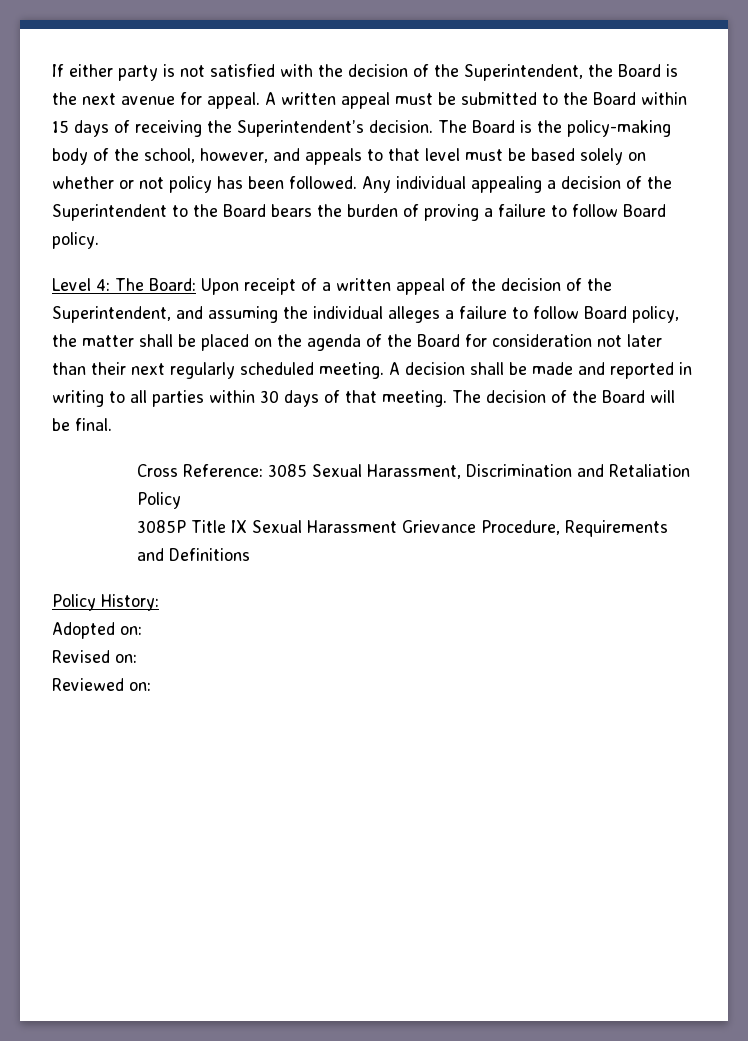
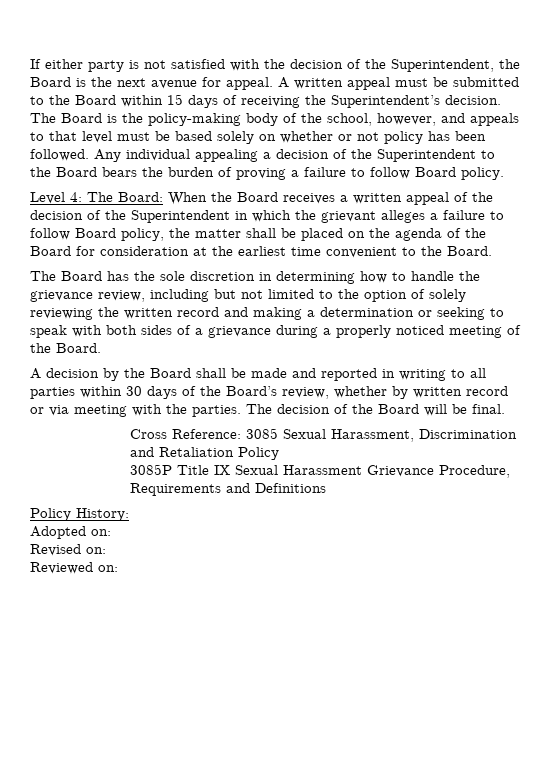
[201,278,317,295] Upon receipt of -> [168,192,335,205] When the Board receives
[52,306,383,323] Superintendent, and assuming the individual -> [131,210,376,223] Superintendent in which the grievant
[597,334,662,347] [52,362,465,379] not later than their next regularly scheduled meeting. A decision -> [193,246,492,258] [30,271,480,284] [30,289,466,302] [30,307,504,320] [30,325,521,338] [30,343,101,353] [30,368,191,381] at the earliest time convenient to the Board. // The Board has the sole discretion in determining how to handle the grievance review, including but not limited to the option of solely reviewing the written record and making a determination or seeking to speak with both sides of a grievance during a properly noticed meeting of the Board. // A decision by the Board
[345,390,447,407] that meeting. -> [200,386,508,399] [30,404,241,417] the Board’s review, whether by written record or via meeting with the parties.

